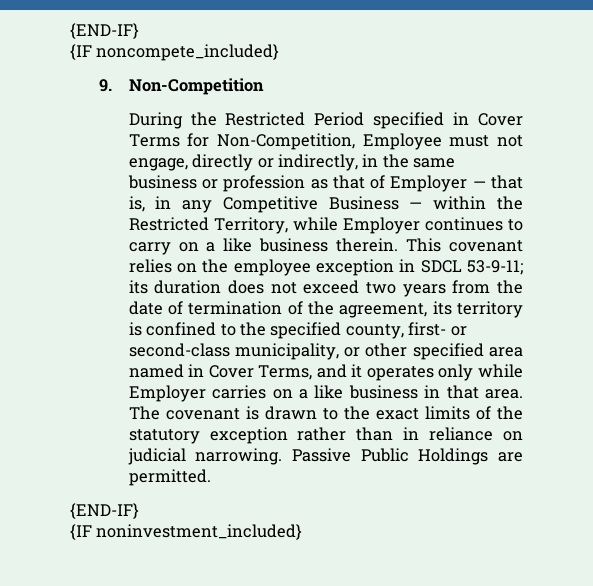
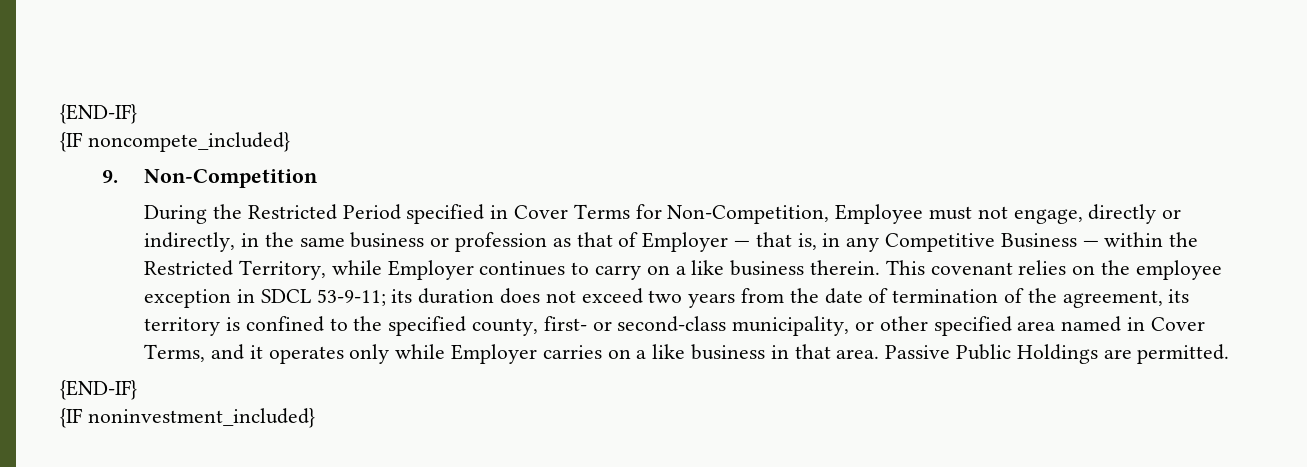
[128,406,523,420] [128,427,524,444] [127,448,283,465] The covenant is drawn to the exact limits of the statutory exception rather than in reliance on judicial narrowing. -> (880, 354) none

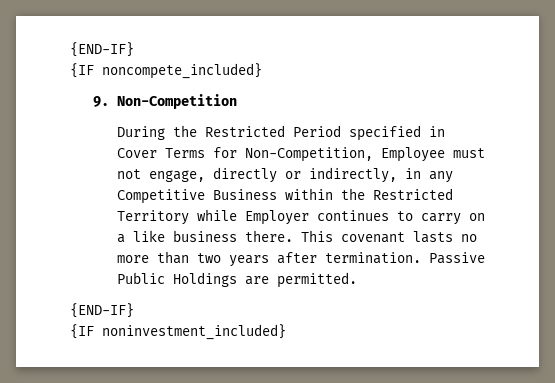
[264,232,841,252] the same business or profession as that of Employer — that is, in -> (421, 173) none
[1082,240,1099,247] — -> (277, 194) none
[238,260,326,280] Territory, -> [116,210,189,225] Territory
[810,260,881,275] therein. -> [244,230,293,242] there.
[1018,260,1222,280] [144,288,1190,308] [144,316,1205,336] [144,344,880,364] relies on the employee exception in SDCL 53-9-11; its duration does not exceed two years from the date of termination of the agreement, its territory is confined to the specified county, first- or second-class municipality, or other specified area named in Cover Terms, and it operates only while Employer carries on a like business in that area. -> [412,231,477,243] [116,251,421,267] lasts no more than two years after termination.

